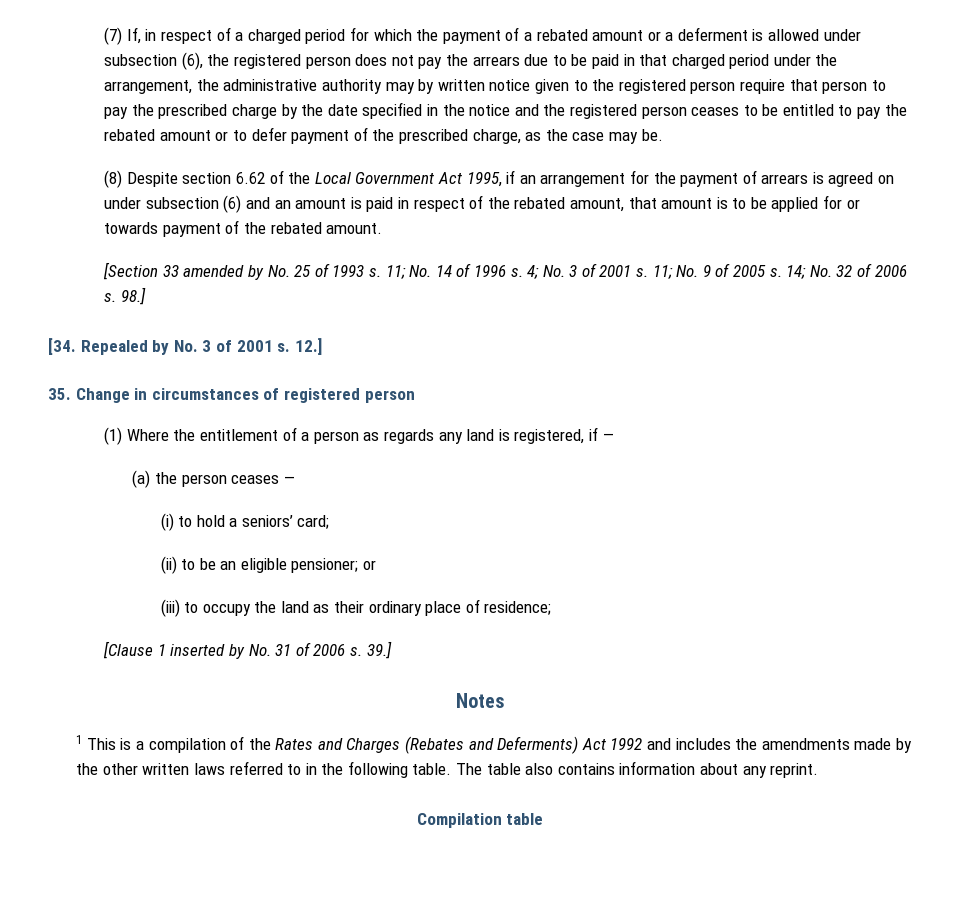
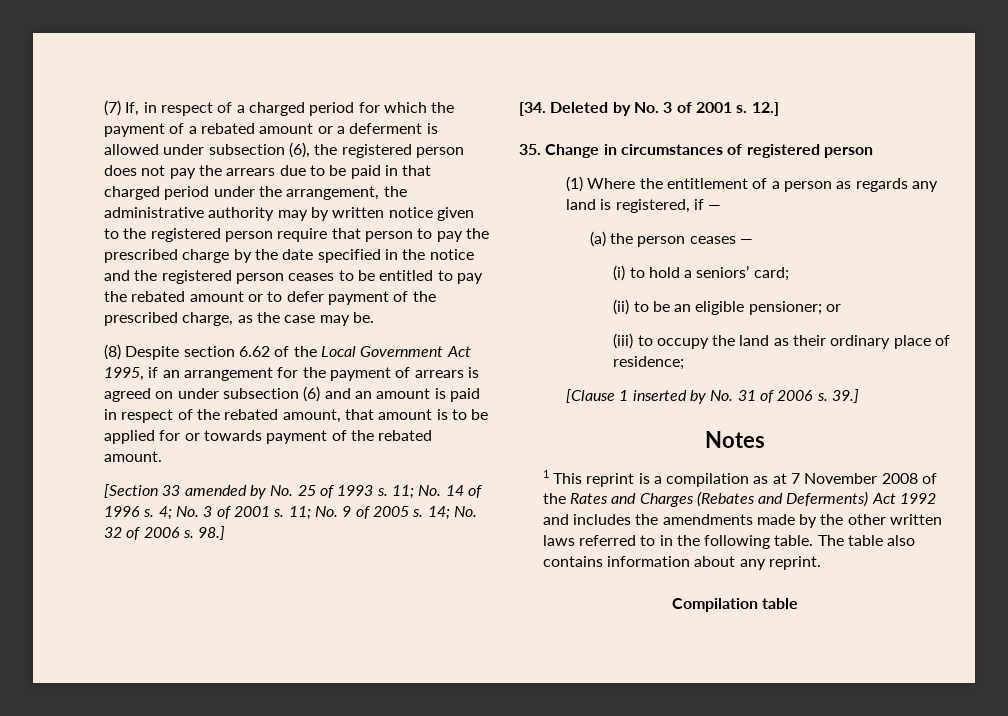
[80,340,148,355] Repealed -> [550,102,609,113] Deleted
(116, 744) none -> [586,473,635,487] reprint
(226, 745) none -> [753,473,918,484] as at 7 November 2008

